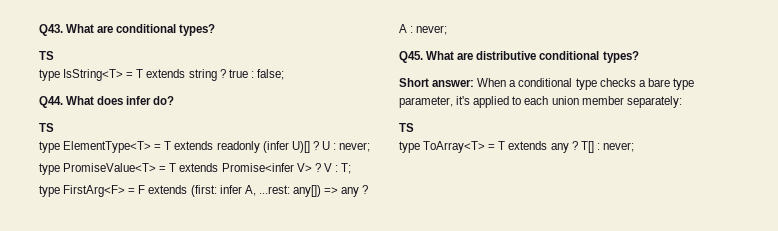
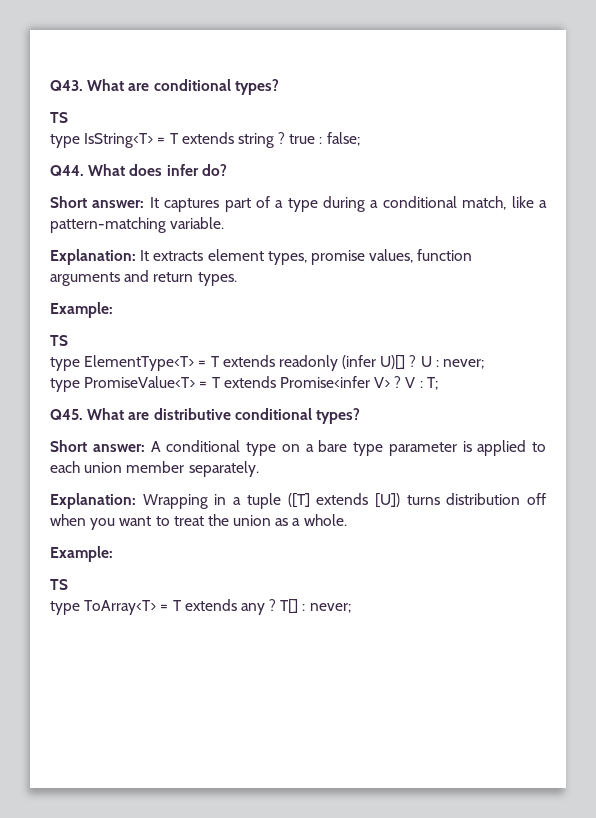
(175, 100) none -> [50,196,547,212] [50,217,225,233] [50,249,473,265] [50,270,237,286] [50,302,113,318] // Short answer: It captures part of a type during a conditional match, like a pattern-matching variable. // Explanation: It extracts element types, promise values, function arguments and return types. // Example:
[39,185,369,197] [399,24,448,35] // type FirstArg<F> = F extends (first: infer A, ...rest: any[]) => any ? A : never; -> (438, 383) none
[477,78,517,87] When a -> [150,441,161,452] A
[599,78,636,87] checks -> [281,444,300,452] on
[399,96,471,108] parameter, it's -> [388,441,472,456] parameter is
[626,96,682,108] separately: -> [188,461,259,477] [50,493,546,509] [50,514,347,530] [50,546,113,562] separately. // Explanation: Wrapping in a tuple ([T] extends [U]) turns distribution off when you want to treat the union as a whole. // Example:

